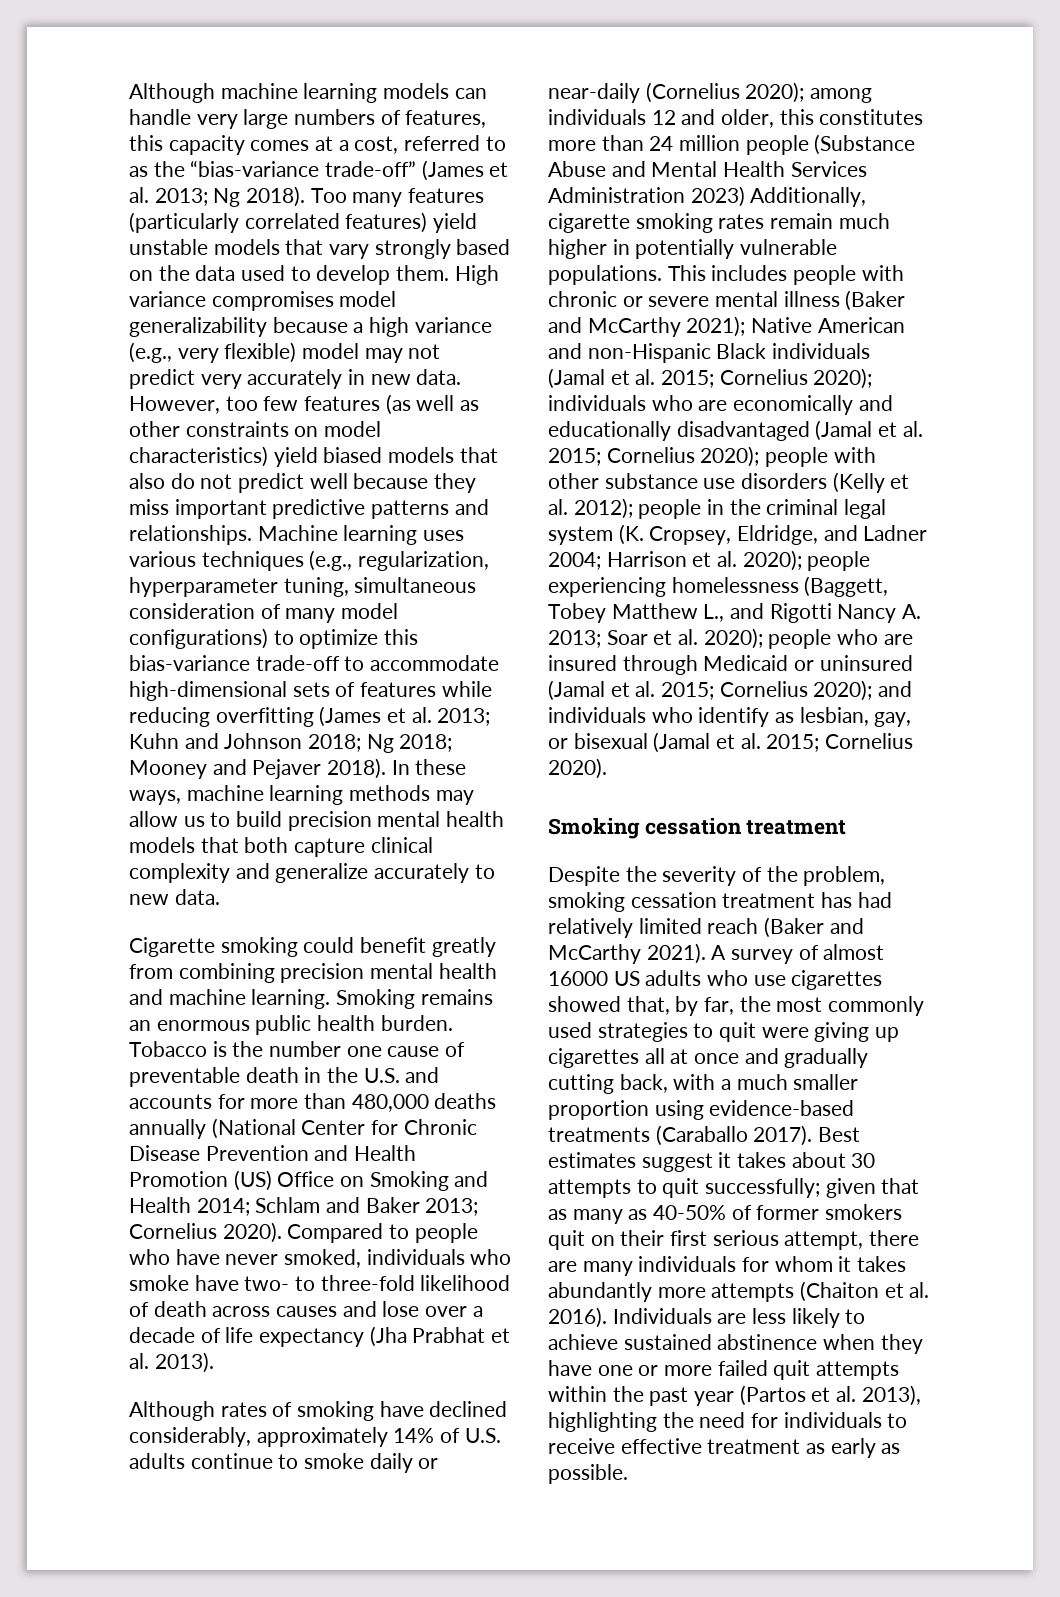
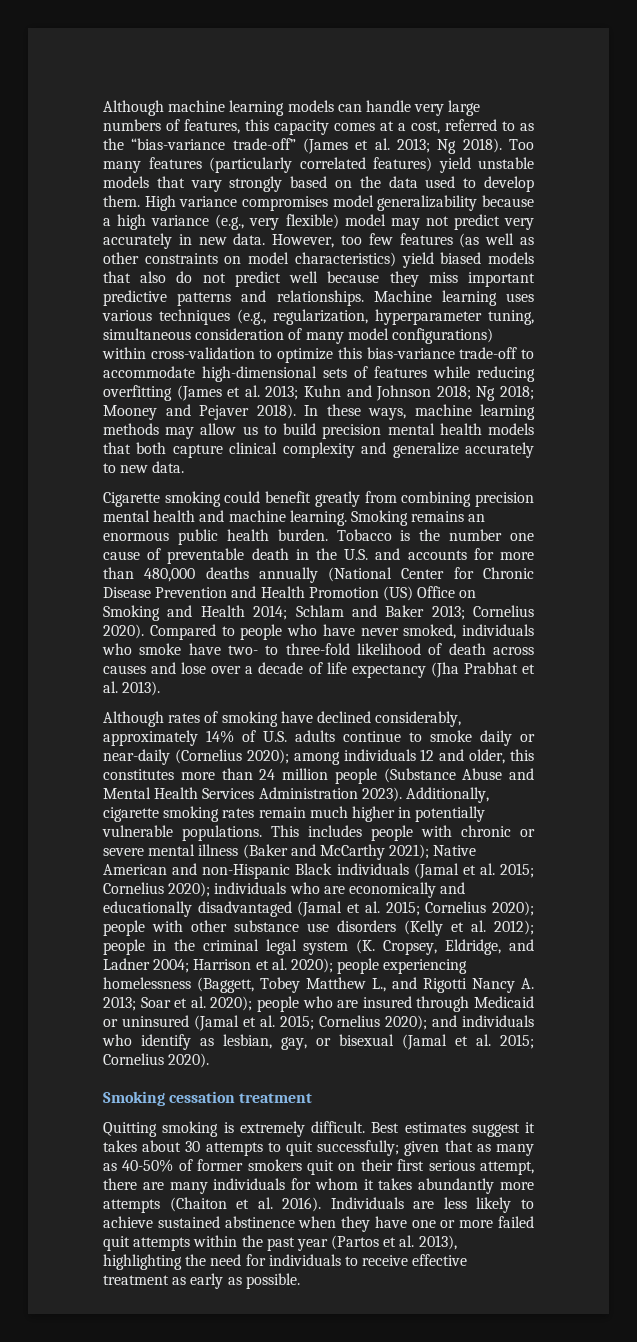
(268, 638) none -> [102,347,255,359] within cross-validation
[690,186,745,207] 2023) -> [361,787,402,802] 2023).
[548,866,886,886] [548,892,892,912] [548,917,864,938] [548,943,885,964] [548,970,883,990] [548,996,925,1016] [548,1022,900,1042] [548,1048,869,1068] [548,1074,859,1094] [548,1100,855,1120] [548,1125,813,1146] Despite the severity of the problem, smoking cessation treatment has had relatively limited reach (Baker and McCarthy 2021). A survey of almost 16000 US adults who use cigarettes showed that, by far, the most commonly used strategies to quit were giving up cigarettes all at once and gradually cutting back, with a much smaller proportion using evidence-based treatments (Caraballo 2017). -> [103,1121,365,1137] Quitting smoking is extremely difficult.

